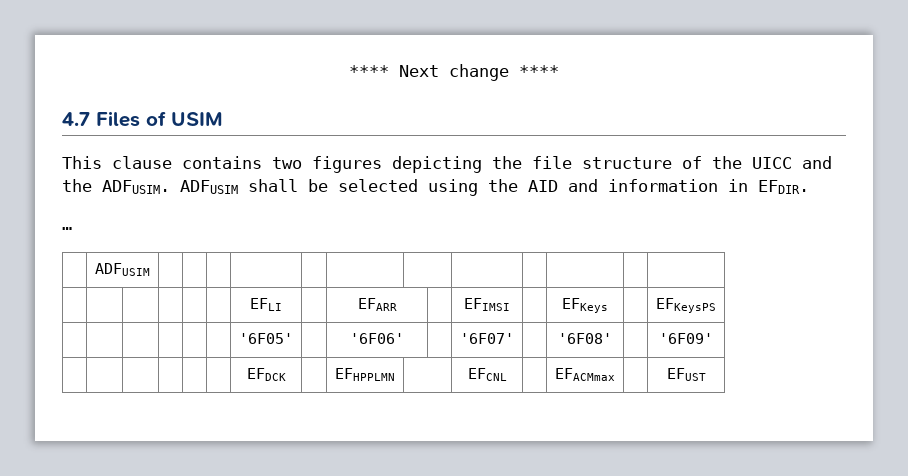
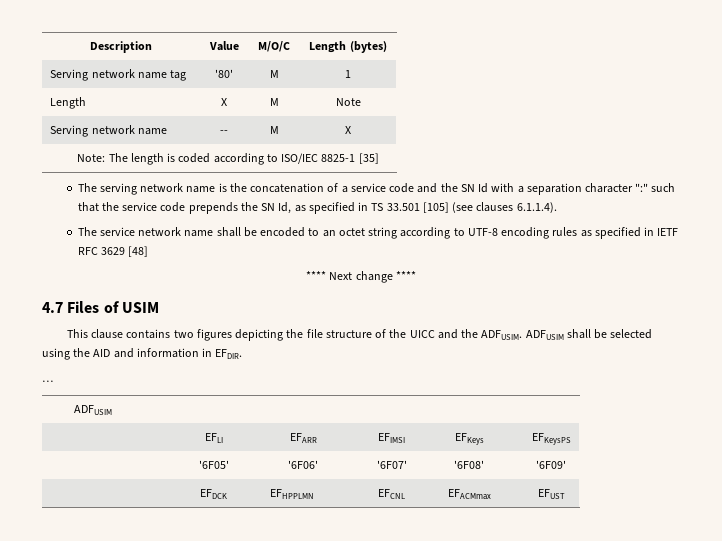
(349, 71) none -> [90,41,152,53] [208,41,239,51] [258,41,290,52] [309,41,387,53] [50,69,187,81] [215,69,233,78] [269,70,279,78] [345,70,351,78] [50,97,87,109] [221,98,227,106] [269,98,279,106] [335,98,361,106] [50,125,167,137] [220,130,228,134] [269,126,279,134] [345,126,351,134] [77,153,379,165] [77,183,676,195] [77,202,557,214] [77,227,679,239] [77,246,149,257] Description | Value | M/O/C | Length (bytes) // Serving network name tag | '80' | M | 1 // Length | X | M | Note // Serving network name | -- | M | X // Note: The length is coded according to ISO/IEC 8825-1 [35] // The serving network name is the concatenation of a service code and the SN Id with a separation character ":" such that the service code prepends the SN Id, as specified in TS 33.501 [105] (see clauses 6.1.1.4). // The service network name shall be encoded to an octet string according to UTF-8 encoding rules as specified in IETF RFC 3629 [48] //

